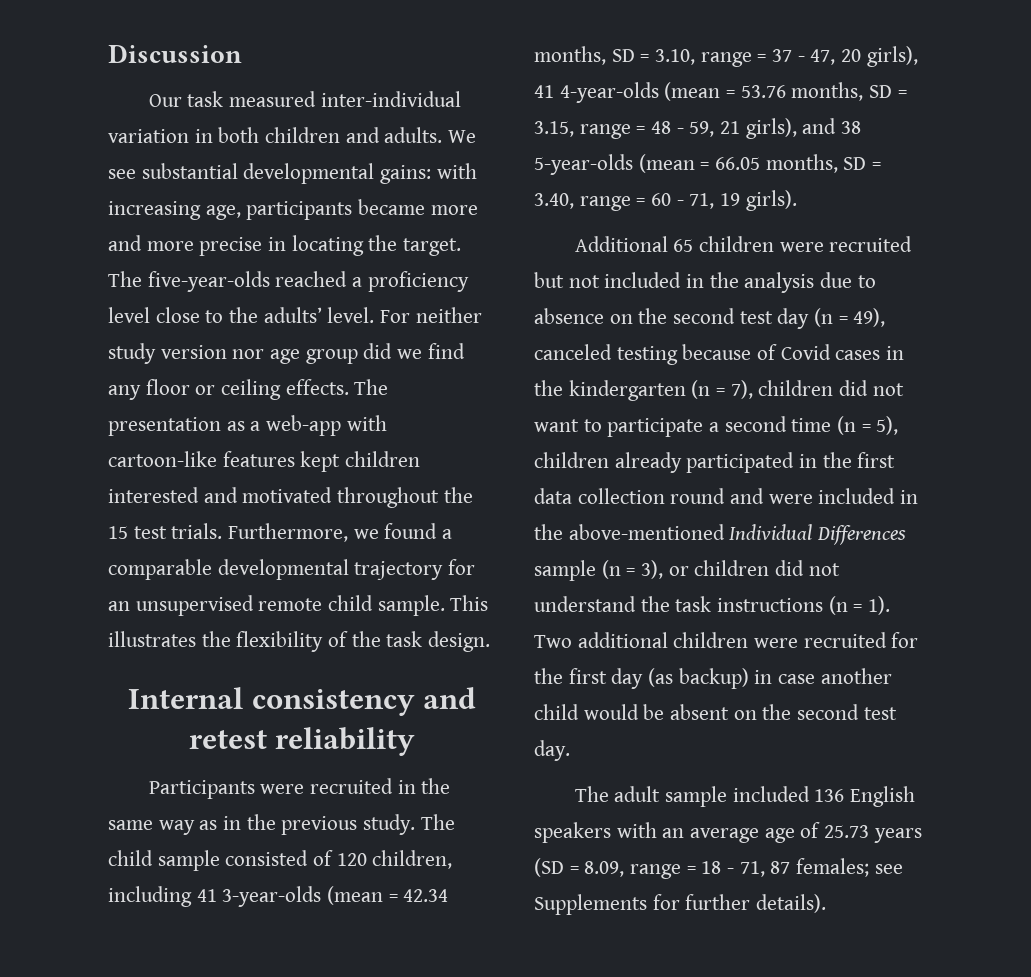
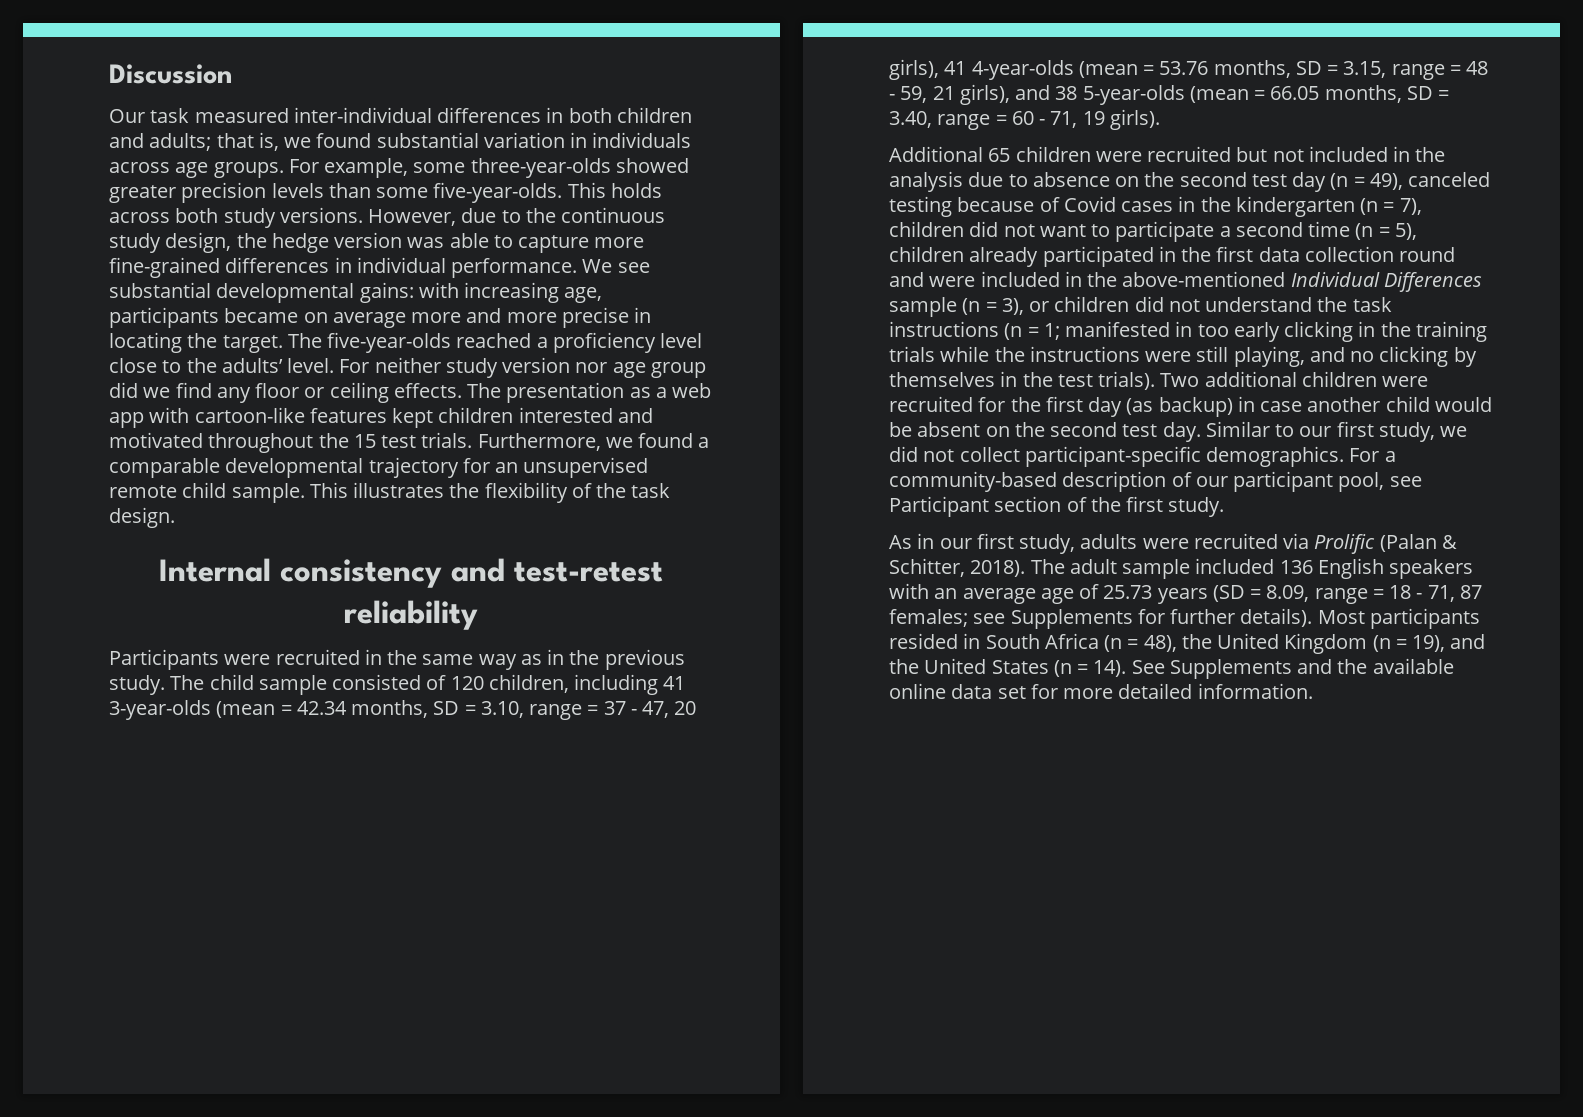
[108,129,189,143] variation -> [437,107,542,123] differences
[384,127,443,143] adults. -> [149,132,692,151] [109,158,689,178] [109,182,662,203] [109,207,666,228] [109,232,645,253] [109,257,578,278] adults; that is, we found substantial variation in individuals across age groups. For example, some three-year-olds showed greater precision levels than some five-year-olds. This holds across both study versions. However, due to the continuous study design, the hedge version was able to capture more fine-grained differences in individual performance.
(426, 207) none -> [303,312,406,328] on average
[266,415,342,436] web-app -> [672,383,712,398] [109,412,144,428] web app
[188,730,267,749] retest -> [513,562,663,582] test-retest
[868,596,891,615] 1). -> [1043,321,1487,342] [889,346,1477,367] [889,371,1156,390] 1; manifested in too early clicking in the training trials while the instructions were still playing, and no clicking by themselves in the test trials).
(570, 750) // -> [1205,421,1468,442] [889,446,1396,467] [889,471,1422,492] [889,496,1225,517] [889,533,1457,554] [889,558,1026,577] Similar to our first study, we did not collect participant-specific demographics. For a community-based description of our participant pool, see Participant section of the first study. // As in our first study, adults were recruited via Prolific (Palan & Schitter, 2018).
(827, 903) none -> [1317,608,1480,629] [889,633,1486,654] [889,658,1454,679] [889,683,1313,699] Most participants resided in South Africa (n = 48), the United Kingdom (n = 19), and the United States (n = 14). See Supplements and the available online data set for more detailed information.

